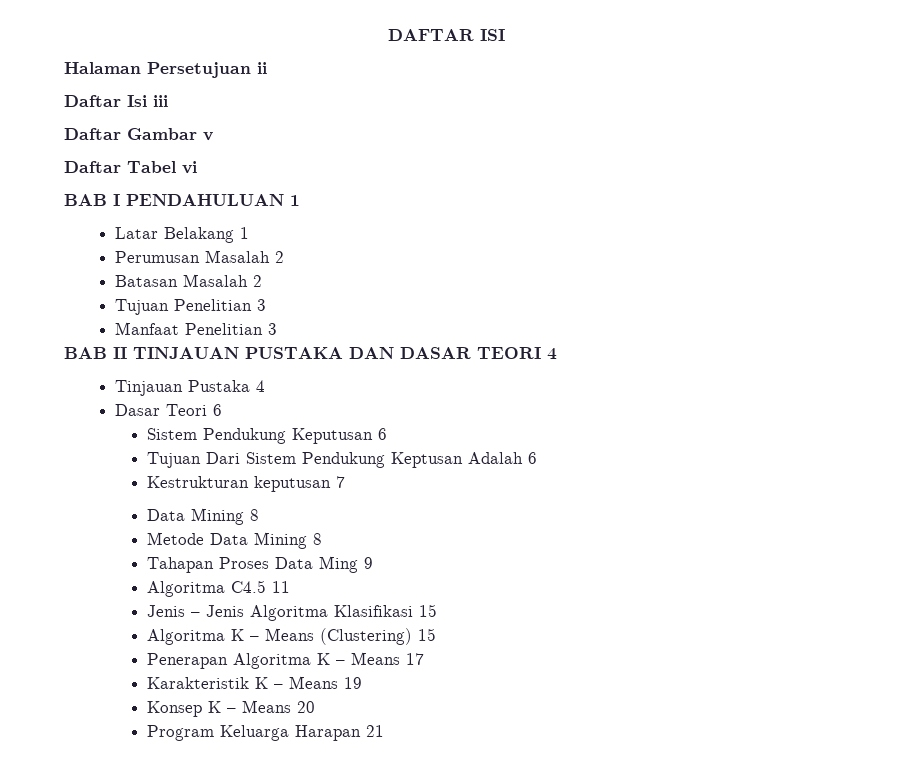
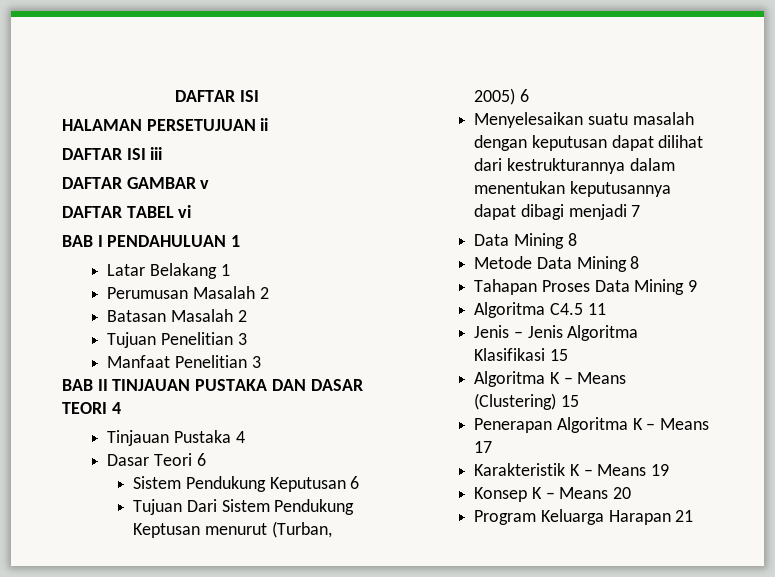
[64,62,251,78] Halaman Persetujuan -> [62,119,256,131] HALAMAN PERSETUJUAN
[64,95,147,107] Daftar Isi -> [62,148,146,160] DAFTAR ISI
[64,128,197,140] Daftar Gambar -> [62,177,196,189] DAFTAR GAMBAR
[64,161,176,173] Daftar Tabel -> [62,206,174,218] DAFTAR TABEL
[468,452,538,464] [147,476,332,492] Adalah 6 // Kestrukturan keputusan -> [205,521,332,538] [474,88,530,105] [474,112,694,128] [474,135,704,151] [474,158,675,174] [474,181,672,197] [474,204,627,220] menurut (Turban, 2005) 6 // Menyelesaikan suatu masalah dengan keputusan dapat dilihat dari kestrukturannya dalam menentukan keputusannya dapat dibagi menjadi
[319,556,359,573] Ming -> [634,279,685,295] Mining

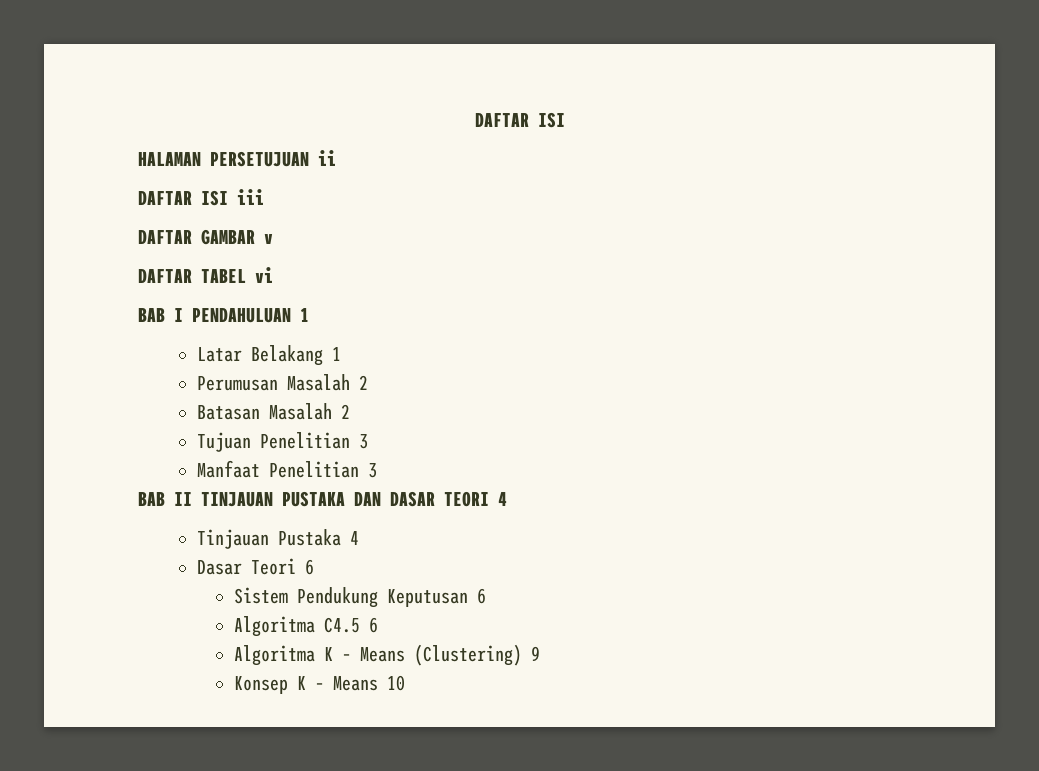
[133,499,355,515] [133,521,332,538] [474,88,530,105] [474,112,694,128] [474,135,704,151] [474,158,675,174] [474,181,672,197] [474,204,641,220] [474,233,577,249] [474,256,640,272] [474,279,698,295] [474,302,606,318] [474,325,639,341] [474,348,569,361] Tujuan Dari Sistem Pendukung Keptusan menurut (Turban, 2005) 6 // Menyelesaikan suatu masalah dengan keputusan dapat dilihat dari kestrukturannya dalam menentukan keputusannya dapat dibagi menjadi 7 // Data Mining 8 // Metode Data Mining 8 // Tahapan Proses Data Mining 9 // Algoritma C4.5 11 // Jenis – Jenis Algoritma Klasifikasi 15 -> [233,616,378,637] Algoritma C4.5 6
[561,395,580,407] [474,417,710,433] [474,441,493,453] [474,463,670,476] 15 // Penerapan Algoritma K – Means 17 // Karakteristik K – Means 19 -> [530,646,540,661] 9
[613,487,632,499] [474,509,694,525] 20 // Program Keluarga Harapan 21 -> [386,675,405,691] 10

